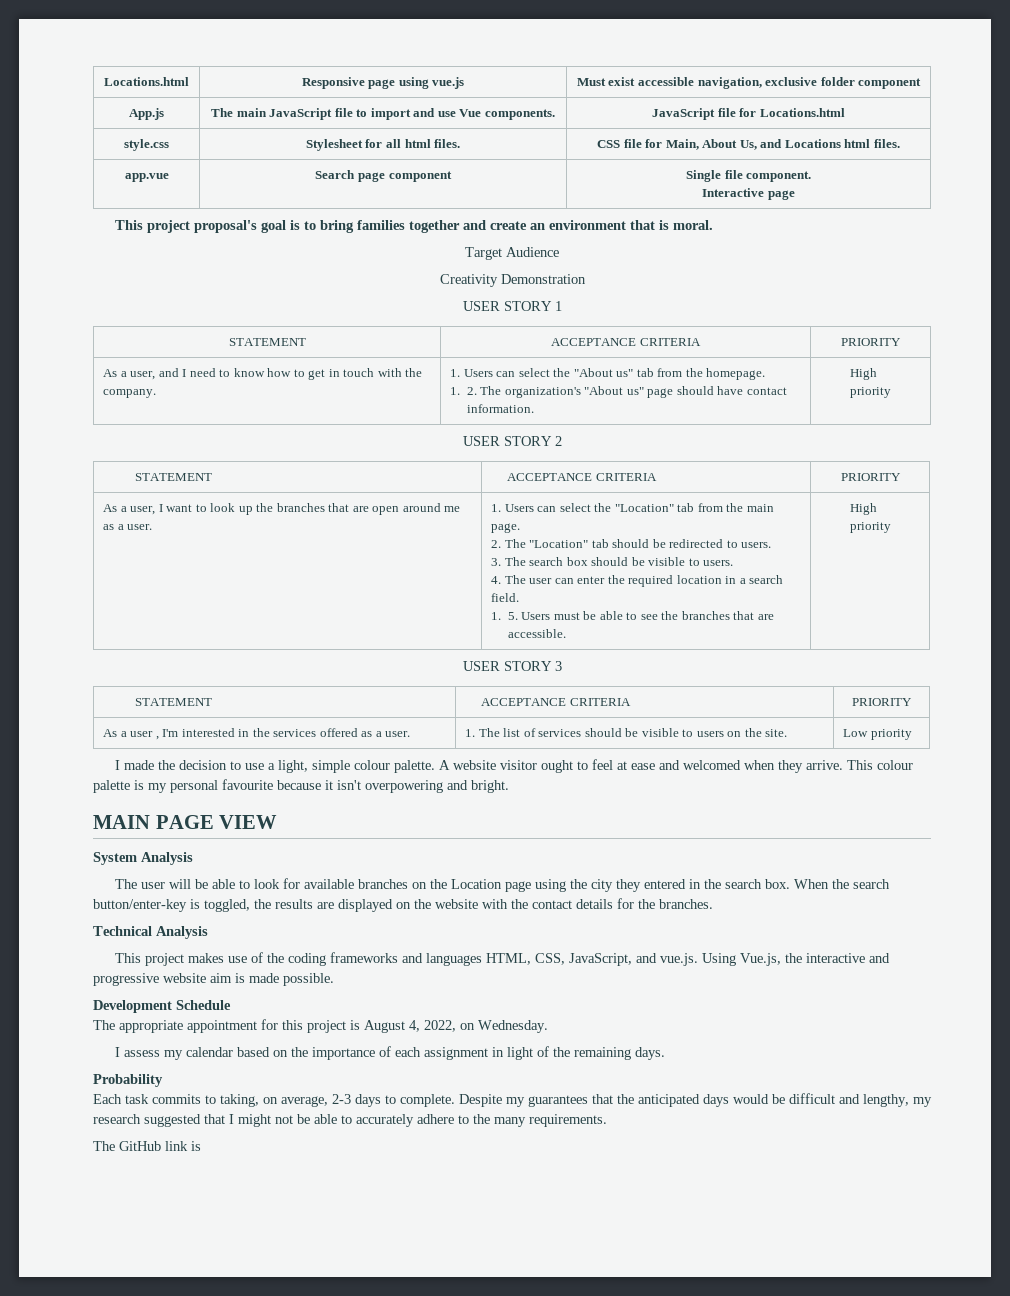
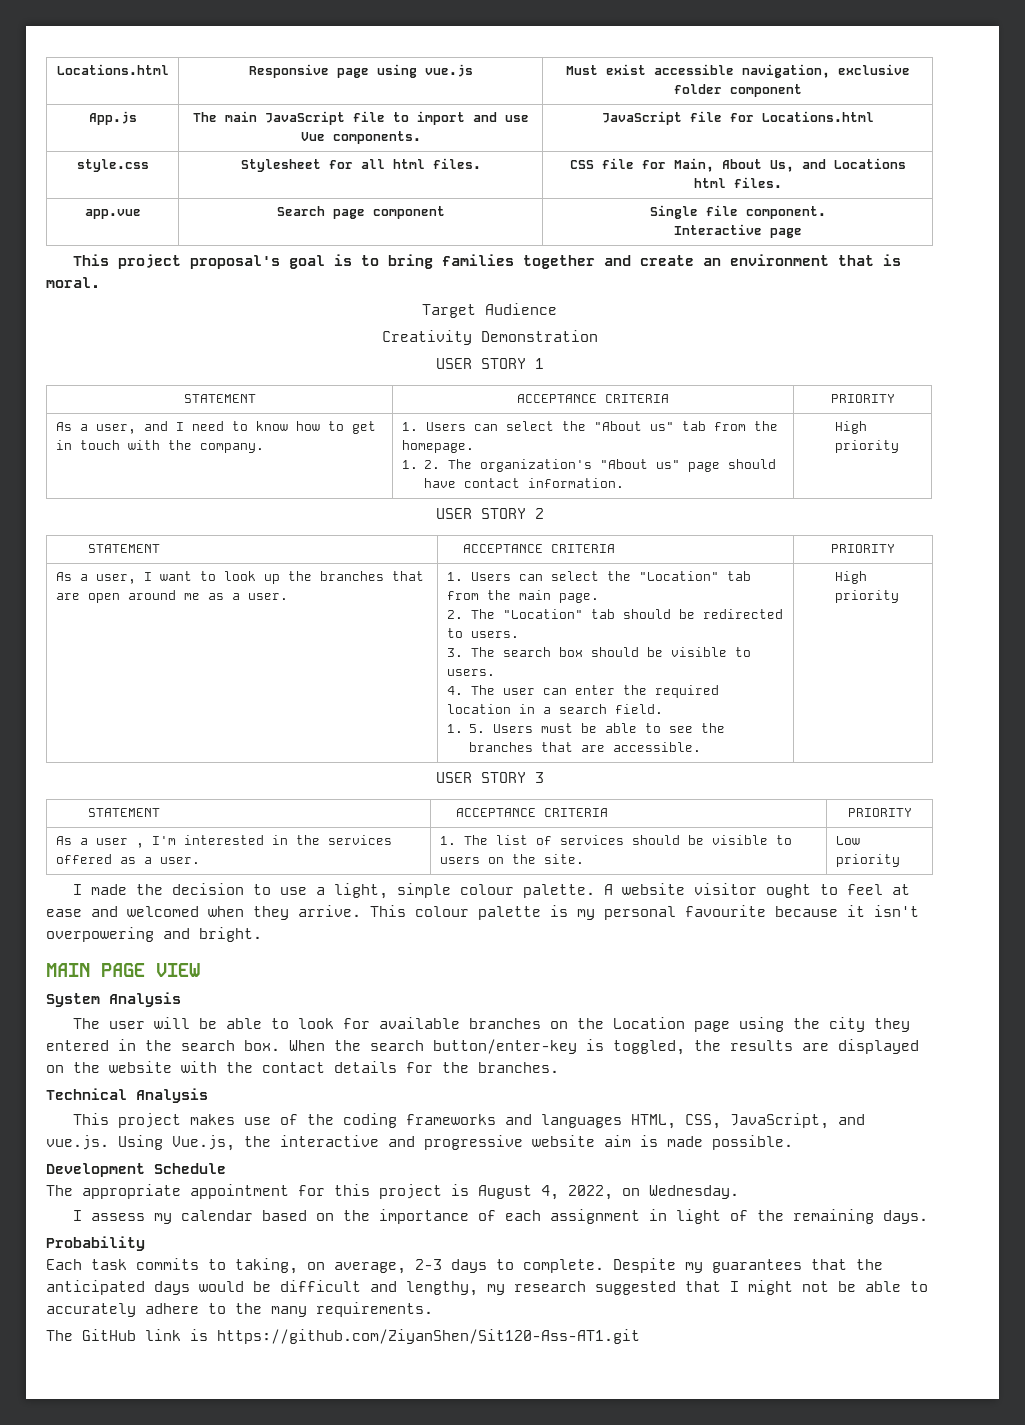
(201, 1146) none -> [217,1329,640,1344] https://github.com/ZiyanShen/Sit120-Ass-AT1.git

